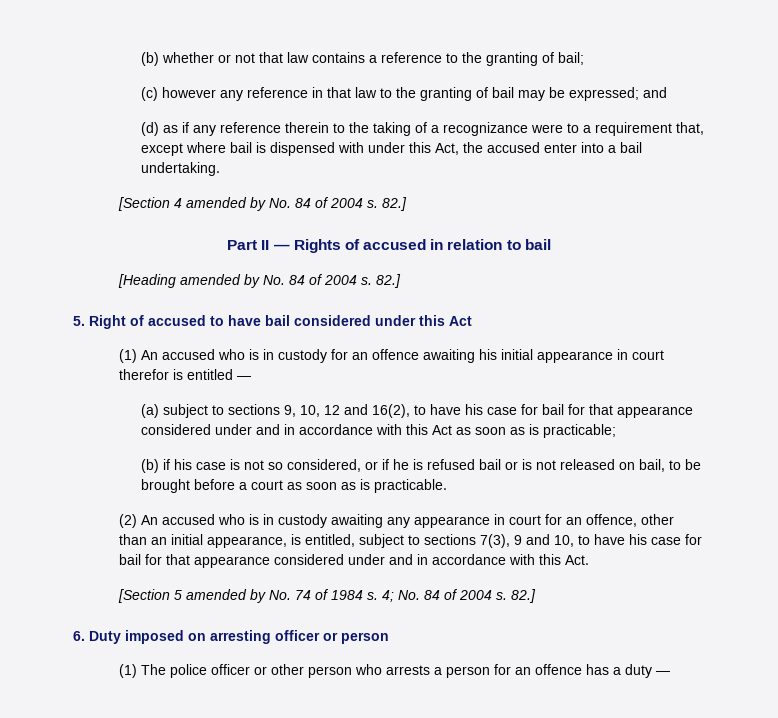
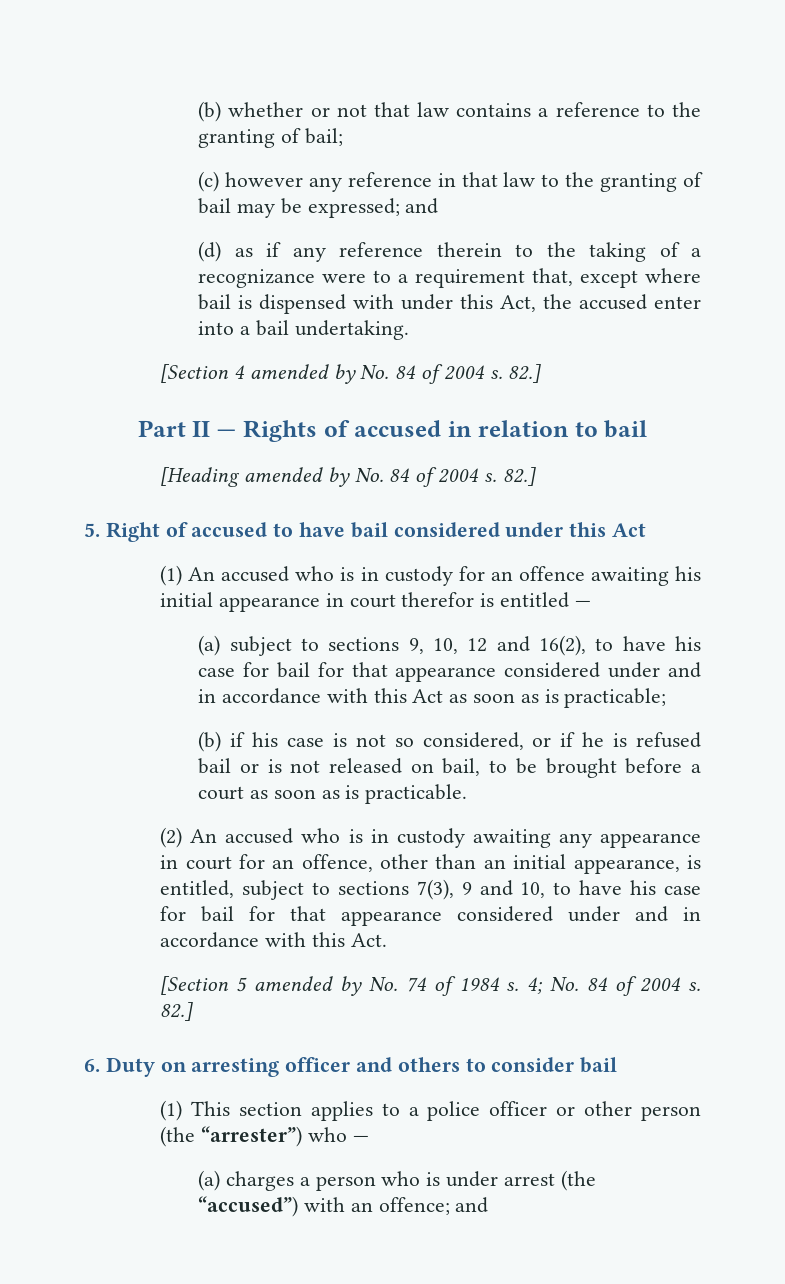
[125,630,184,644] imposed -> (155, 1067) none
[323,632,389,644] [118,664,166,678] or person // (1) The -> [356,1057,618,1073] [160,1100,419,1121] and others to consider bail // (1) This section applies to a
[354,664,670,678] who arrests a person for an offence has a duty — -> [160,1126,369,1147] [198,1170,596,1191] [198,1196,489,1217] (the “arrester”) who — // (a) charges a person who is under arrest (the “accused”) with an offence; and

